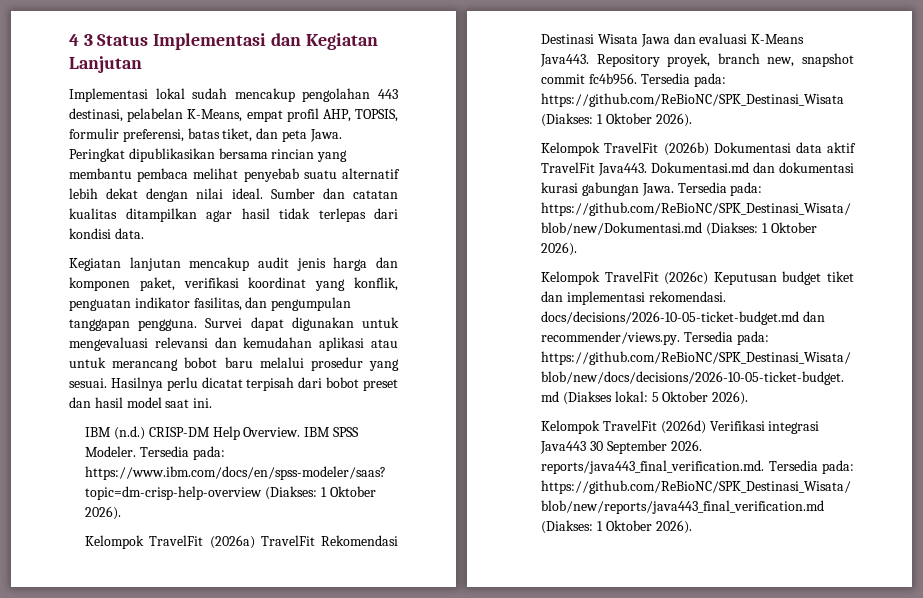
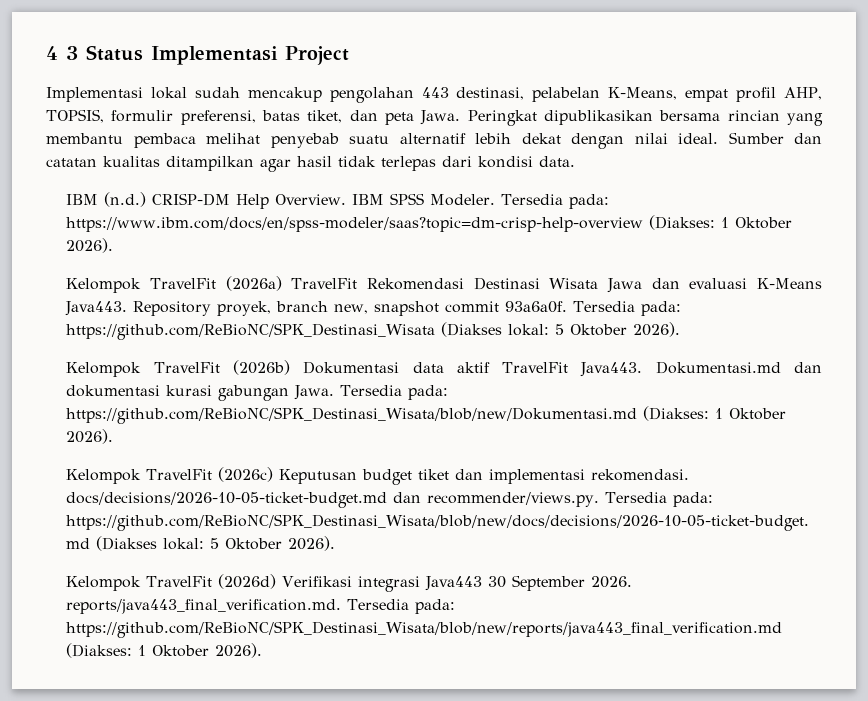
[270,33,378,50] [69,56,142,73] dan Kegiatan Lanjutan -> [285,46,349,65] Project
[69,257,398,271] [69,277,399,291] [69,297,352,311] [69,317,400,331] [69,337,399,351] [69,357,399,371] [69,377,398,391] [69,397,213,408] // Kegiatan lanjutan mencakup audit jenis harga dan komponen paket, verifikasi koordinat yang konflik, penguatan indikator fasilitas, dan pengumpulan tanggapan pengguna. Survei dapat digunakan untuk mengevaluasi relevansi dan kemudahan aplikasi atau untuk merancang bobot baru melalui prosedur yang sesuai. Hasilnya perlu dicatat terpisah dari bobot preset dan hasil model saat ini. -> (575, 161) none
[589,73,638,85] fc4b956. -> [505,301,568,313] 93a6a0f.
[541,113,604,127] (Diakses: 1 -> [441,322,565,337] (Diakses lokal: 5

